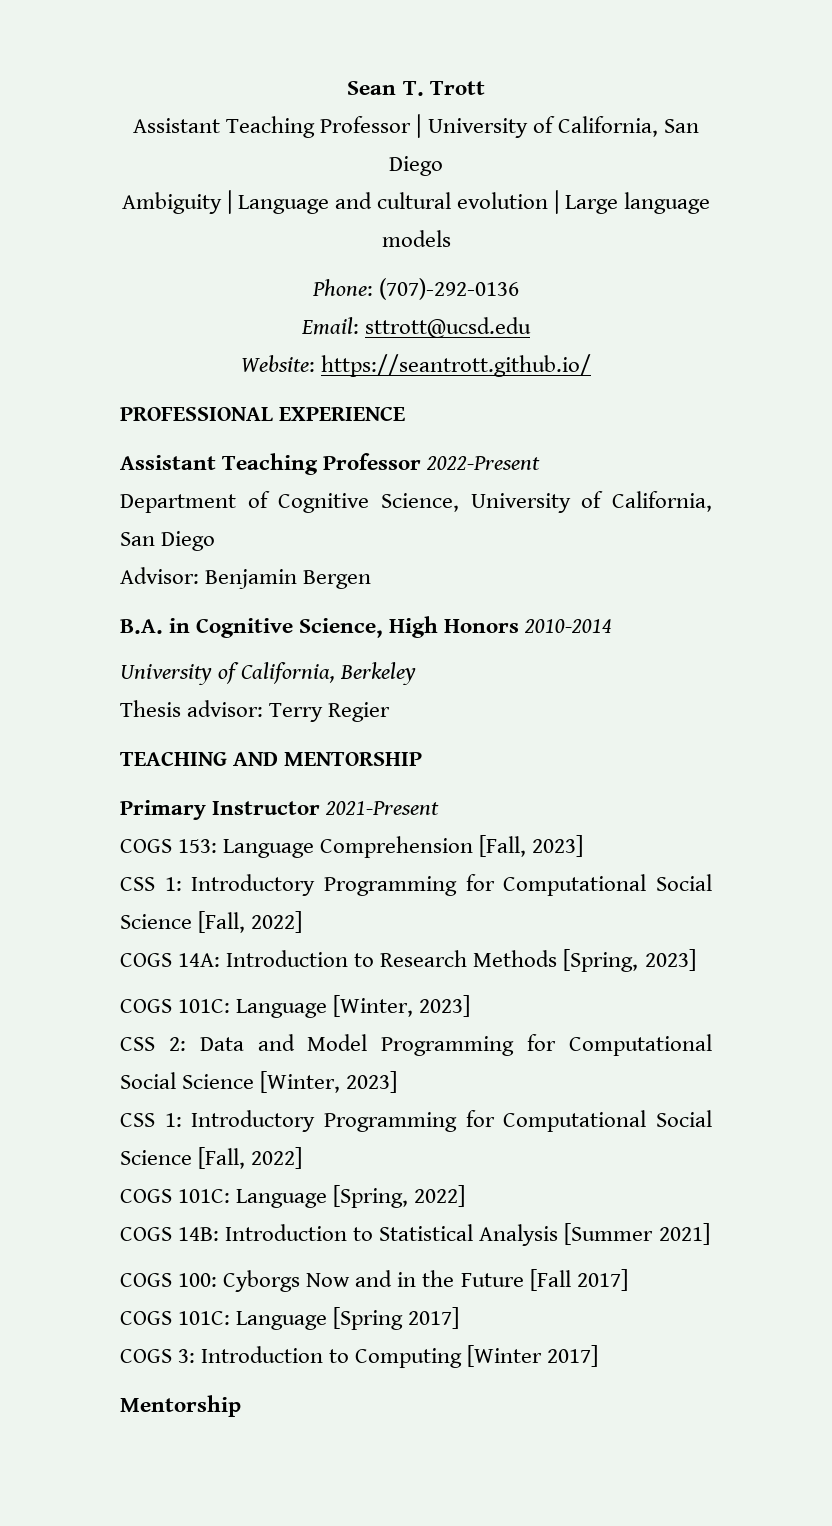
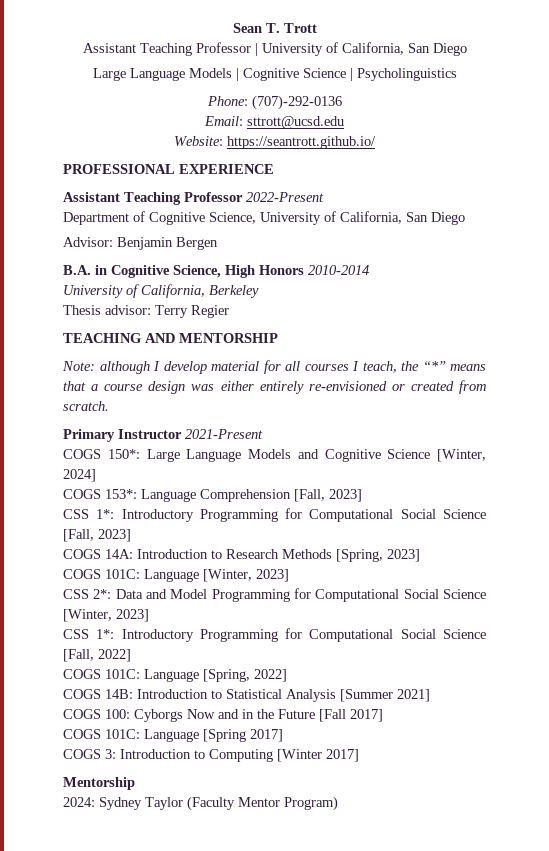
[121,190,711,214] [381,230,451,247] Ambiguity | Language and cultural evolution | Large language models -> [92,68,457,81] Large Language Models | Cognitive Science | Psycholinguistics
[120,800,440,820] [120,839,218,853] Primary Instructor 2021-Present // COGS 153: -> [62,360,486,374] [63,380,487,394] [63,401,109,411] [63,429,263,442] [63,449,486,462] [63,469,96,482] [63,489,137,499] Note: although I develop material for all courses I teach, the “*” means that a course design was either entirely re-envisioned or created from scratch. // Primary Instructor 2021-Present // COGS 150*: Large Language Models and Cognitive Science [Winter, 2024] // COGS 153*:
[164,874,713,896] [120,911,303,933] 1: Introductory Programming for Computational Social Science [Fall, 2022] -> [96,508,486,522] [63,529,131,542] 1*: Introductory Programming for Computational Social Science [Fall, 2023]
[168,1037,186,1051] 2: -> [93,589,112,599] 2*:
[164,1113,182,1127] 1: -> [96,629,115,639] 1*:
(241, 1406) none -> [63,796,338,811] // 2024: Sydney Taylor (Faculty Mentor Program)

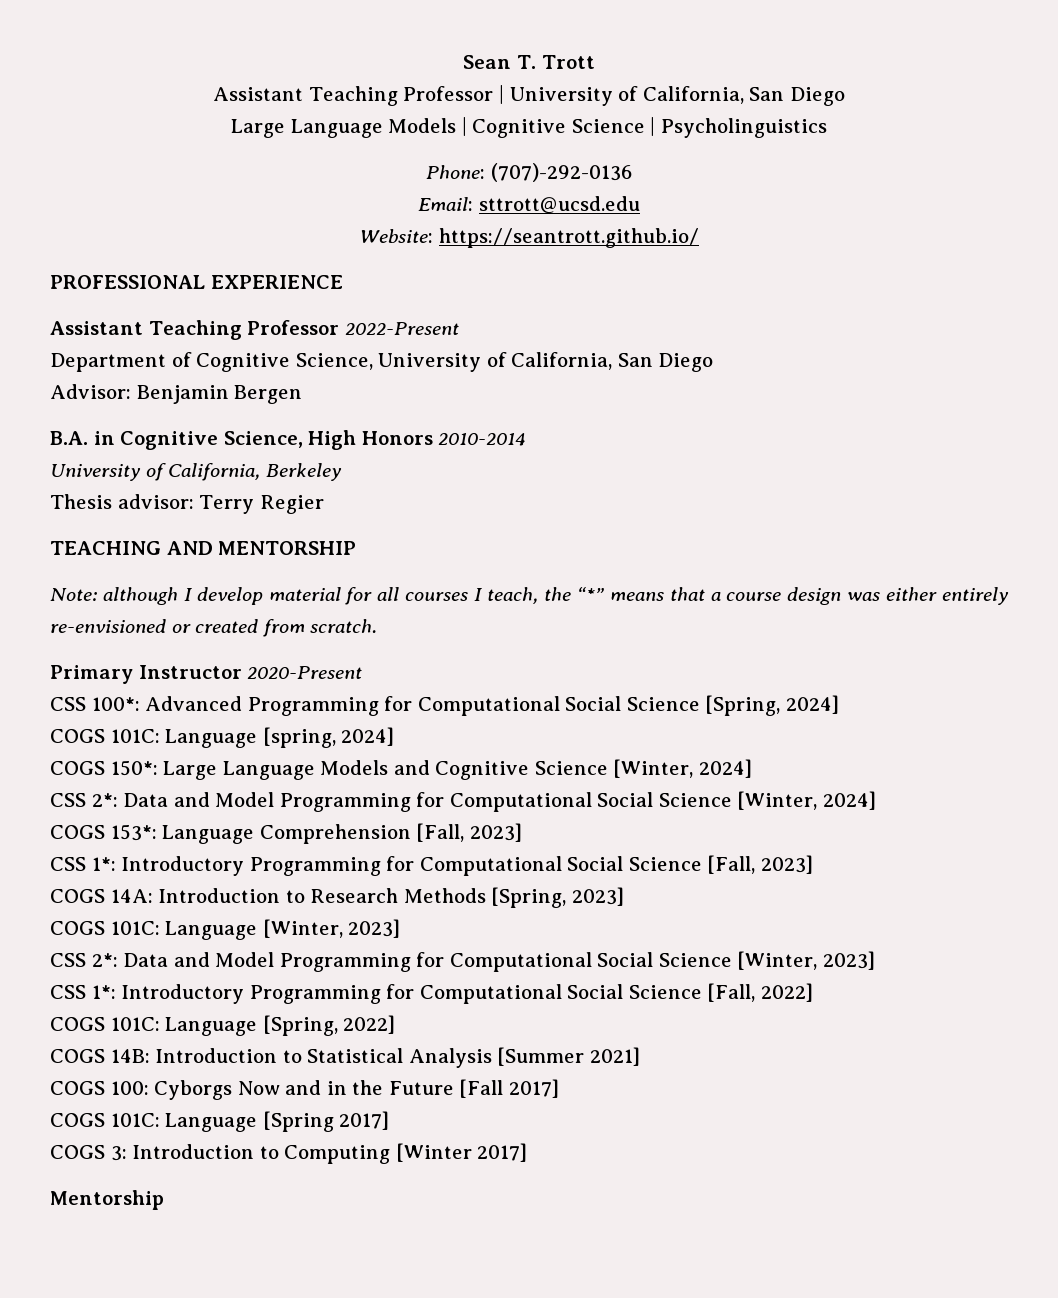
[185,429,263,439] 2021-Present -> [247,666,363,679] [50,695,839,716] [50,727,395,748] 2020-Present // CSS 100*: Advanced Programming for Computational Social Science [Spring, 2024] // COGS 101C: Language [spring, 2024]
(96, 475) none -> [50,791,876,812] // CSS 2*: Data and Model Programming for Computational Social Science [Winter, 2024]
[63,796,338,811] // 2024: Sydney Taylor (Faculty Mentor Program) -> (164, 1200) none

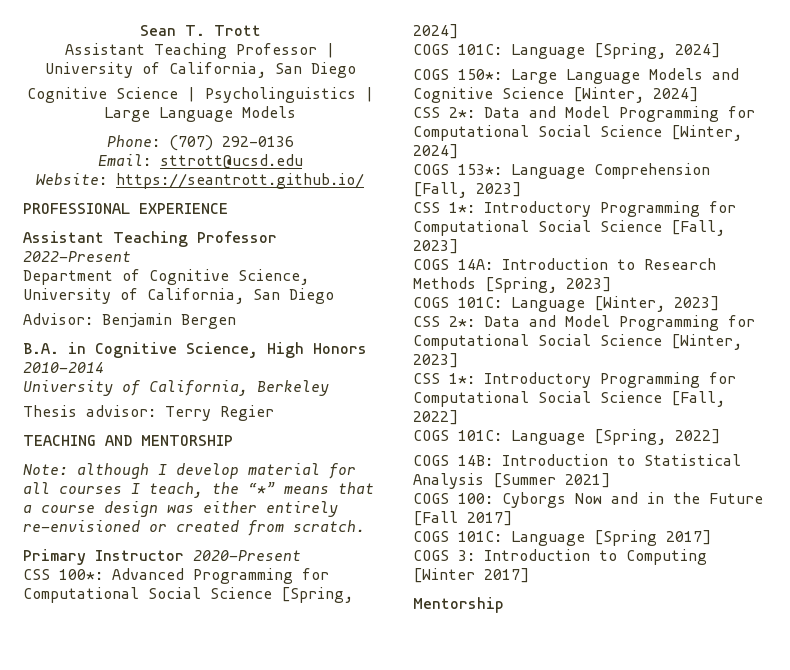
[231,117,467,138] Large Language Models | -> (356, 70) none
(827, 128) none -> [364,87,374,102] [104,106,296,122] | Large Language Models
[490,163,632,182] (707)-292-0136 -> [168,135,294,151] (707) 292-0136
[262,727,336,748] [spring, -> [594,43,666,59] [Spring,

